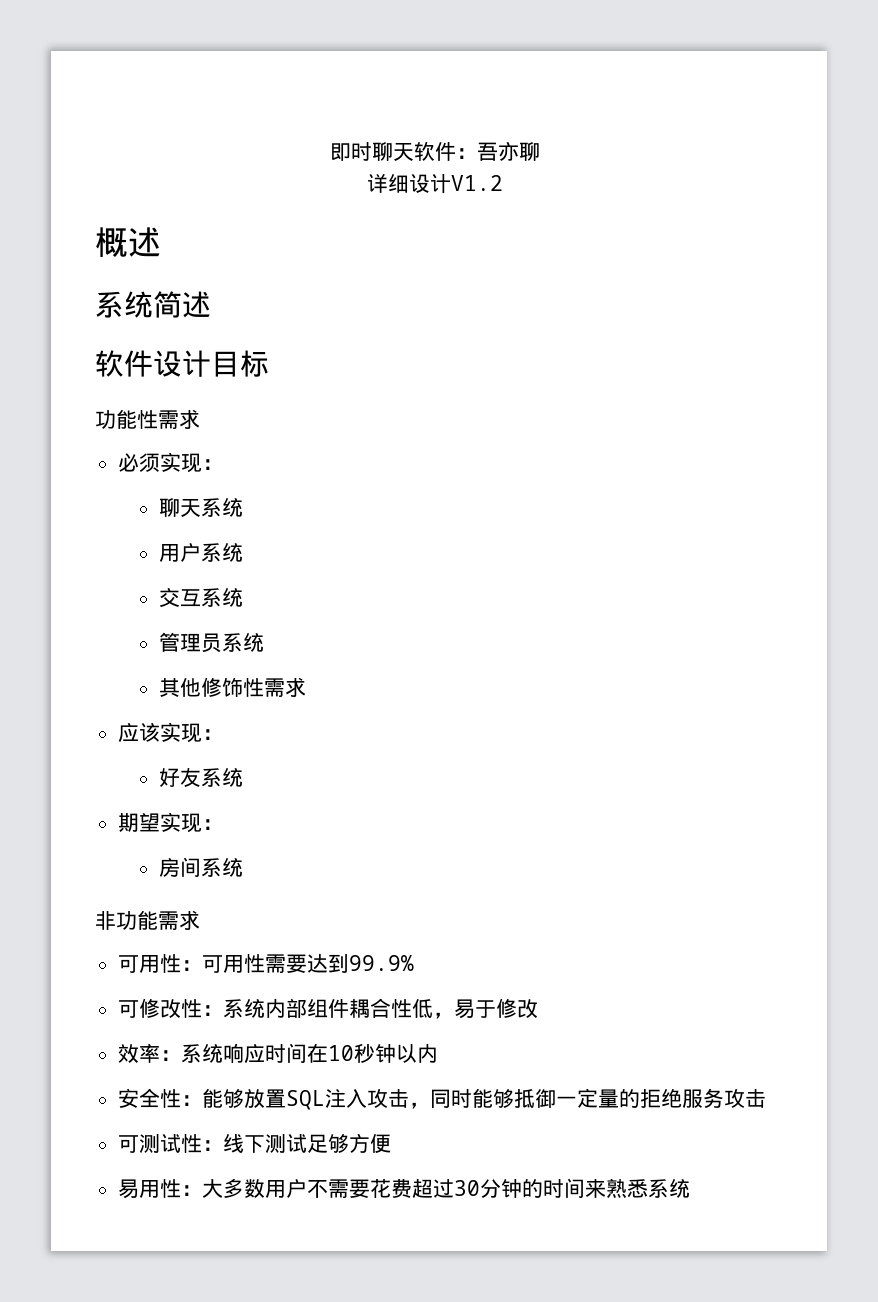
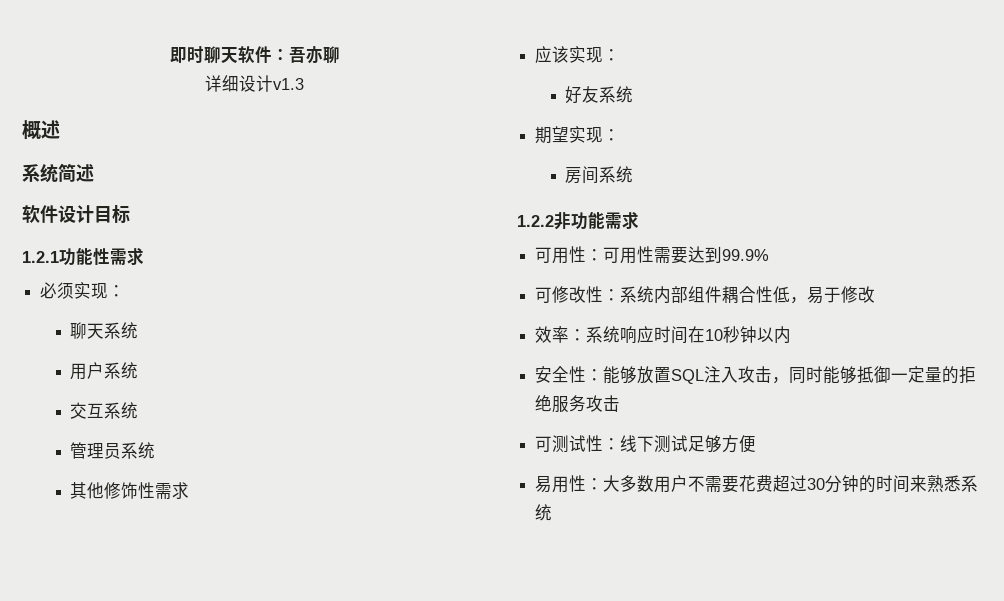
[451,175,503,191] V1.2 -> [273,78,304,90] v1.3
(269, 363) none -> [22,251,59,263] 1.2.1
(244, 867) none -> [517,215,554,227] 1.2.2

